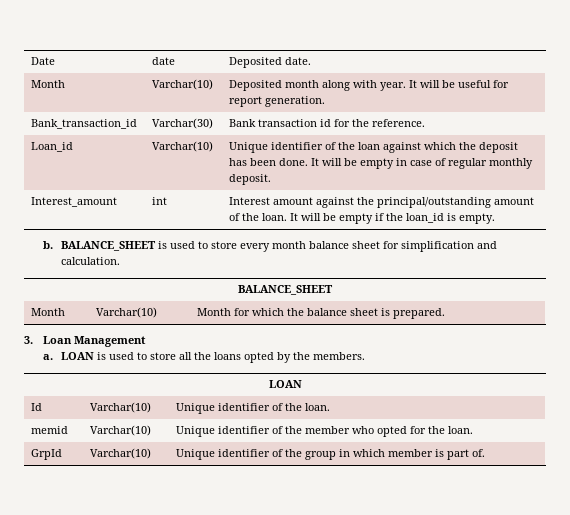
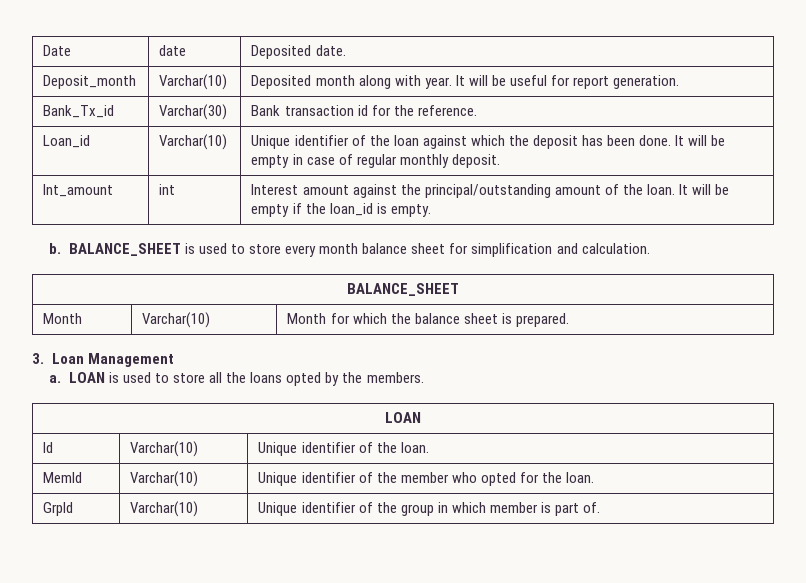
[31,80,66,88] Month -> [43,75,137,89] Deposit_month
[31,119,138,129] Bank_transaction_id -> [43,105,115,118] Bank_Tx_id
[31,197,118,207] Interest_amount -> [43,184,114,197] Int_amount
[31,426,69,434] memid -> [43,472,83,483] MemId

